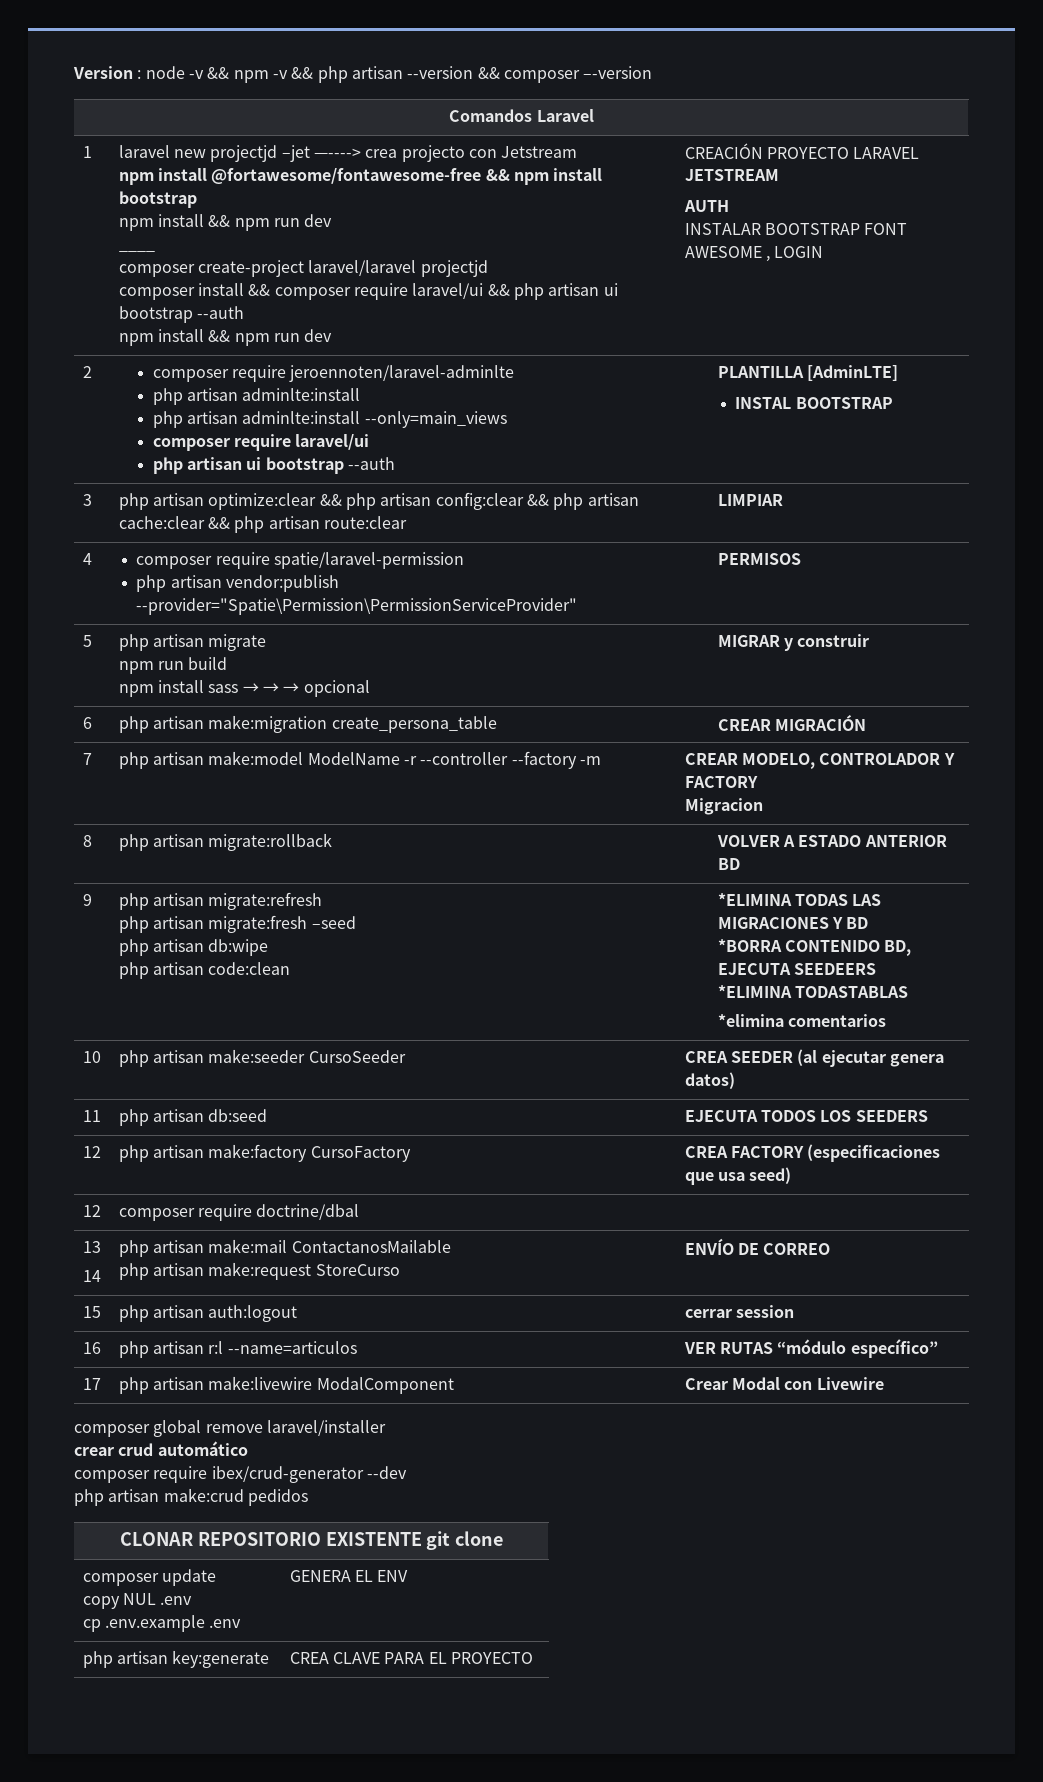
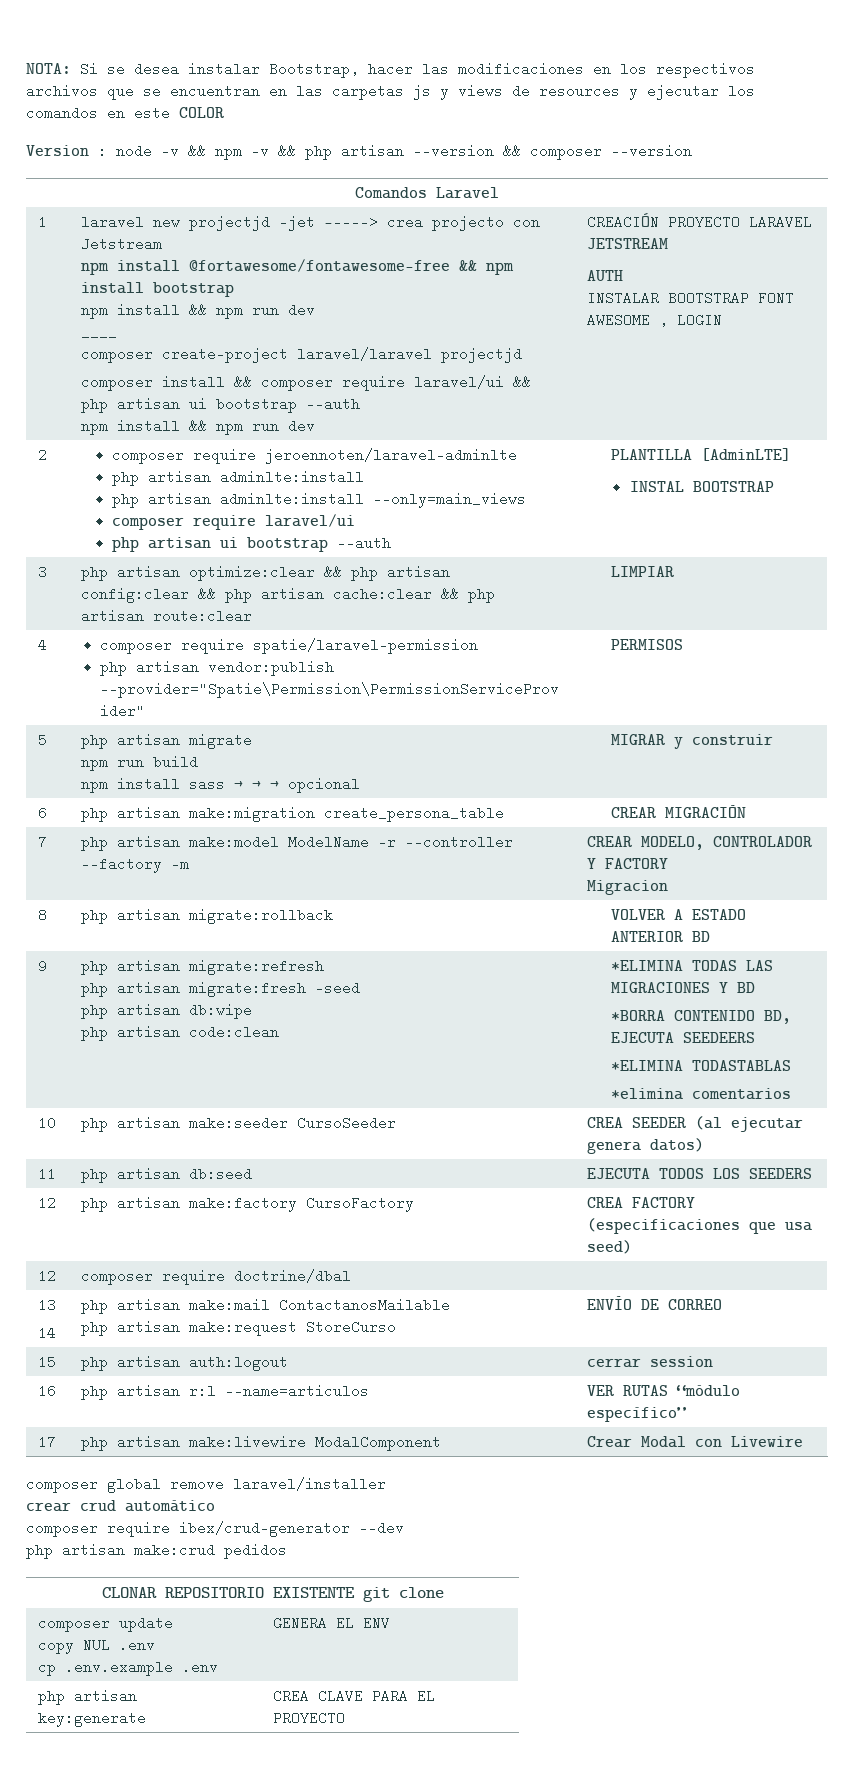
(73, 72) none -> [26,62,755,78] [26,84,755,100] [26,106,224,120] NOTA: Si se desea instalar Bootstrap, hacer las modificaciones en los respectivos archivos que se encuentran en las carpetas js y views de resources y ejecutar los comandos en este COLOR //

